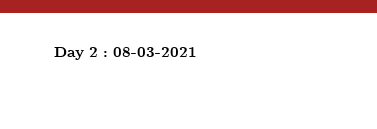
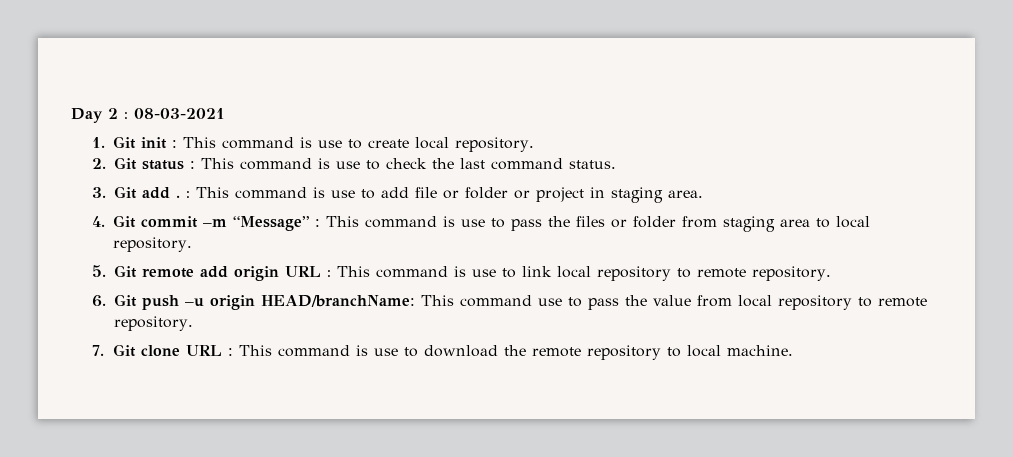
(197, 52) none -> [92,136,535,152] [92,157,617,170] [92,186,704,203] [92,215,871,232] [113,237,193,252] [92,265,832,281] [92,294,928,310] [114,316,194,331] [92,344,794,360] // 1. Git init : This command is use to create local repository. // 2. Git status : This command is use to check the last command status. // 3. Git add . : This command is use to add file or folder or project in staging area. // 4. Git commit –m “Message” : This command is use to pass the files or folder from staging area to local repository. // 5. Git remote add origin URL : This command is use to link local repository to remote repository. // 6. Git push –u origin HEAD/branchName: This command use to pass the value from local repository to remote repository. // 7. Git clone URL : This command is use to download the remote repository to local machine.

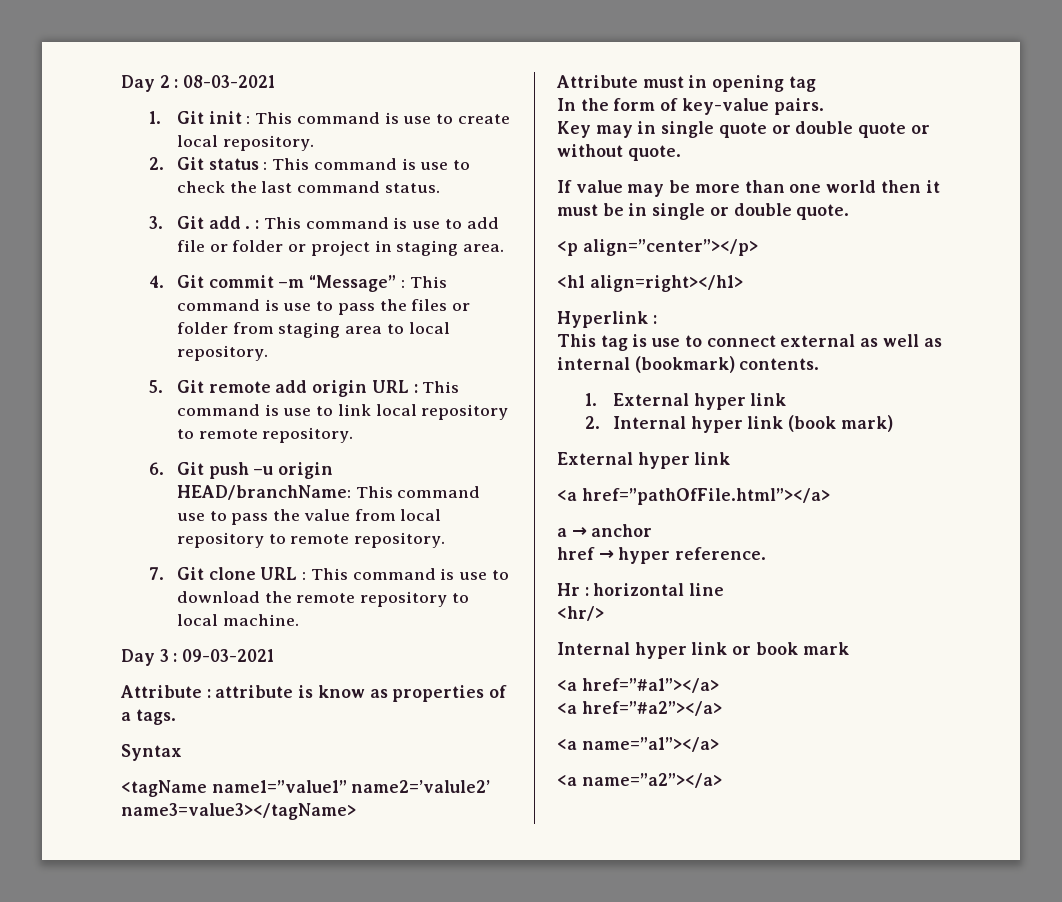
(794, 350) none -> [121,649,275,666] [120,685,508,702] [121,709,176,725] [121,744,182,761] [121,780,491,797] [121,803,356,820] [556,75,816,92] [557,98,824,115] [557,121,930,138] [557,144,681,161] [557,180,940,197] [557,203,850,220] [557,239,758,256] [557,275,743,292] [557,311,657,328] [557,334,942,351] [557,356,820,373] [585,393,787,410] [585,415,893,433] [557,452,731,469] [557,488,830,505] [557,524,653,537] [557,547,767,564] [557,583,725,596] [557,606,604,621] [557,642,849,659] [557,678,719,693] [557,701,722,716] [557,737,719,752] [557,773,722,788] // Day 3 : 09-03-2021 // Attribute : attribute is know as properties of a tags. // Syntax // <tagName name1=”value1” name2=’valule2’ name3=value3></tagName> // Attribute must in opening tag // In the form of key-value pairs. // Key may in single quote or double quote or without quote. // If value may be more than one world then it must be in single or double quote. // <p align=”center”></p> // <h1 align=right></h1> // Hyperlink : // This tag is use to connect external as well as internal (bookmark) contents. // 1. External hyper link // 2. Internal hyper link (book mark) // External hyper link // <a href=”pathOfFile.html”></a> // a → anchor // href → hyper reference. // Hr : horizontal line // <hr/> // Internal hyper link or book mark // <a href=”#a1”></a> // <a href=”#a2”></a> // <a name=”a1”></a> // <a name=”a2”></a>

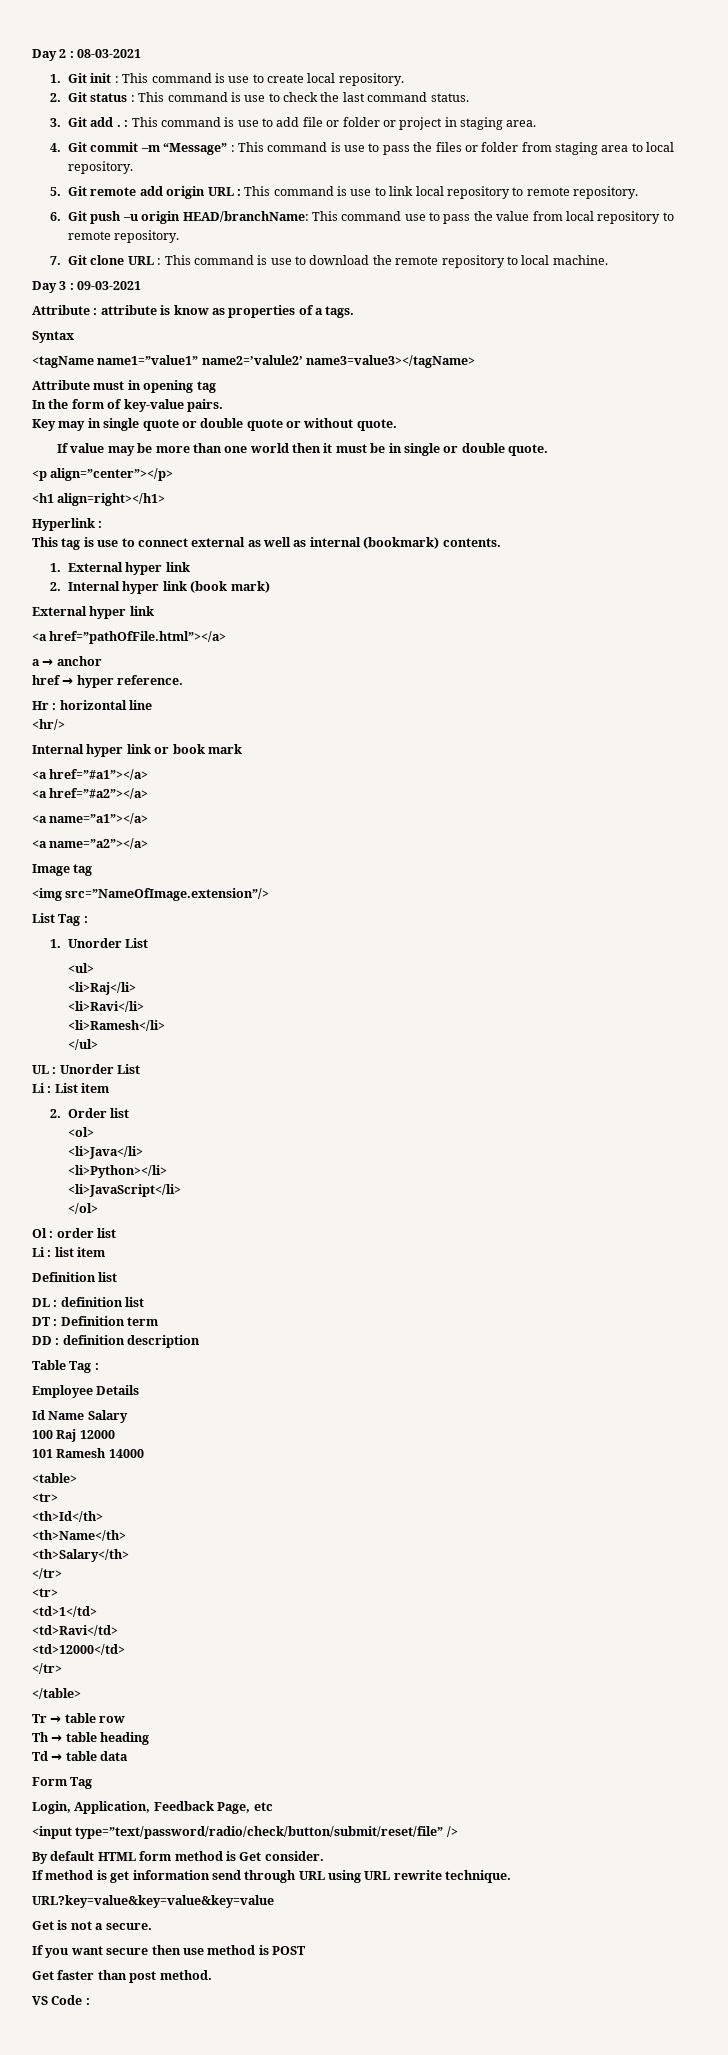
(722, 780) none -> [32,864,93,876] [32,888,270,901] [32,913,88,926] [50,938,149,948] [68,963,95,973] [68,982,137,995] [68,1001,145,1012] [68,1020,166,1031] [68,1039,99,1050] [32,1064,141,1074] [32,1083,110,1093] [50,1108,130,1118] [68,1127,95,1137] [68,1146,144,1159] [68,1165,168,1178] [68,1184,182,1197] [68,1203,99,1214] [32,1228,117,1238] [32,1247,106,1257] [32,1272,118,1282] [32,1297,145,1307] [32,1316,159,1326] [32,1335,201,1348] [32,1360,99,1373] [32,1385,140,1398] [32,1410,128,1423] [32,1429,115,1442] [32,1448,144,1458] [32,1473,77,1483] [32,1493,58,1502] [32,1511,103,1522] [32,1530,126,1541] [32,1549,129,1562] [32,1568,62,1579] [32,1588,58,1597] [32,1606,97,1617] [32,1625,118,1636] [32,1644,125,1655] [32,1663,62,1674] [32,1688,81,1699] [32,1713,126,1723] [32,1732,150,1745] [32,1751,129,1761] [32,1777,93,1789] [32,1801,273,1814] [32,1826,458,1839] [32,1851,324,1864] [32,1870,512,1883] [32,1895,274,1908] [32,1920,152,1930] [32,1945,306,1958] [32,1970,212,1983] [32,1995,90,2005] // Image tag // <img src=”NameOfImage.extension”/> // List Tag : // 1. Unorder List // <ul> // <li>Raj</li> // <li>Ravi</li> // <li>Ramesh</li> // </ul> // UL : Unorder List // Li : List item // 2. Order list // <ol> // <li>Java</li> // <li>Python></li> // <li>JavaScript</li> // </ol> // Ol : order list // Li : list item // Definition list // DL : definition list // DT : Definition term // DD : definition description // Table Tag : // Employee Details // Id Name Salary // 100 Raj 12000 // 101 Ramesh 14000 // <table> // <tr> // <th>Id</th> // <th>Name</th> // <th>Salary</th> // </tr> // <tr> // <td>1</td> // <td>Ravi</td> // <td>12000</td> // </tr> // </table> // Tr → table row // Th → table heading // Td → table data // Form Tag // Login, Application, Feedback Page, etc // <input type=”text/password/radio/check/button/submit/reset/file” /> // By default HTML form method is Get consider. // If method is get information send through URL using URL rewrite technique. // URL?key=value&key=value&key=value // Get is not a secure. // If you want secure then use method is POST // Get faster than post method. // VS Code :

